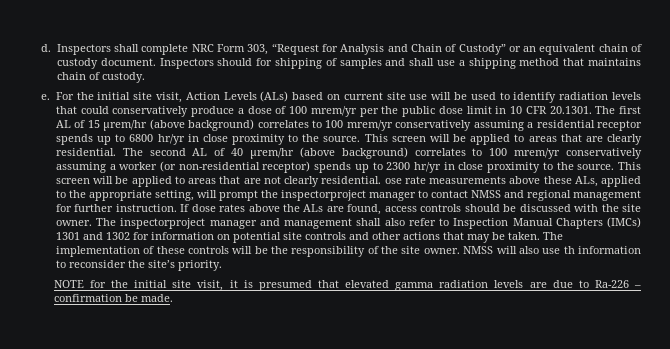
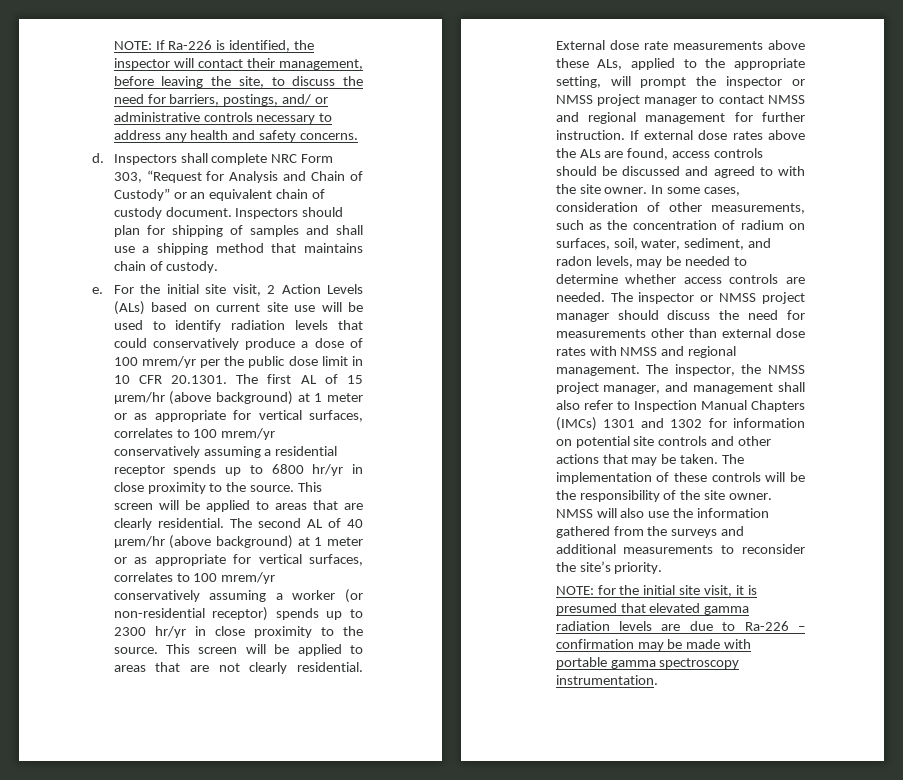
(41, 48) none -> [113,40,315,52] [113,58,363,70] [113,76,363,88] [113,94,329,106] [113,112,333,124] [113,130,359,142] NOTE: If Ra-226 is identified, the inspector will contact their management, before leaving the site, to discuss the need for barriers, postings, and/ or administrative controls necessary to address any health and safety concerns. //
(253, 62) none -> [113,225,140,237] plan
(183, 97) none -> [267,285,276,294] 2
(255, 125) none -> [297,393,364,402] [113,410,363,422] at 1 meter or as appropriate for vertical surfaces,
(408, 153) none -> [297,537,364,546] [113,554,363,566] at 1 meter or as appropriate for vertical surfaces,
[384,178,402,184] ose -> [555,40,639,50] External dose
[280,190,366,201] inspectorproject -> [726,76,805,88] [555,94,640,106] inspector or NMSS project
(190, 208) none -> [644,130,694,140] external
(571, 208) none -> [685,166,773,178] and agreed to
[96,218,257,229] The inspectorproject manager -> [651,185,741,196] [555,202,805,214] [555,220,805,230] [555,238,772,250] [555,256,748,268] [555,274,805,284] [555,292,805,304] [555,310,805,322] [555,328,805,338] [555,346,737,358] [555,364,805,376] [555,382,661,394] In some cases, consideration of other measurements, such as the concentration of radium on surfaces, soil, water, sediment, and radon levels, may be needed to determine whether access controls are needed. The inspector or NMSS project manager should discuss the need for measurements other than external dose rates with NMSS and regional management. The inspector, the NMSS project manager,
[563,246,641,254] th information -> [673,508,770,518] [555,526,745,538] [555,544,714,554] the information gathered from the surveys and additional measurements
[53,280,84,288] NOTE -> [555,586,594,595] NOTE:
[124,294,173,302] be made. -> [637,639,752,651] [555,657,740,669] [555,675,658,685] may be made with portable gamma spectroscopy instrumentation.

